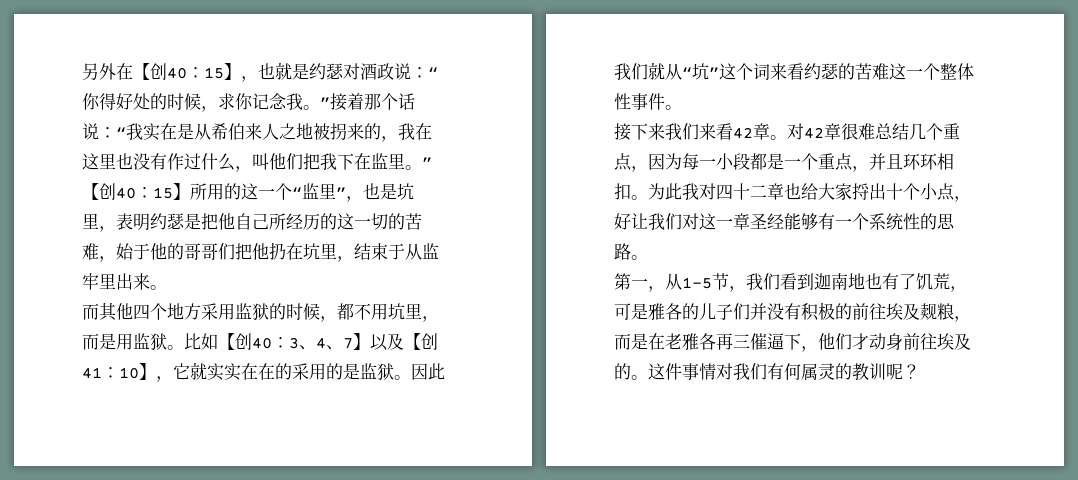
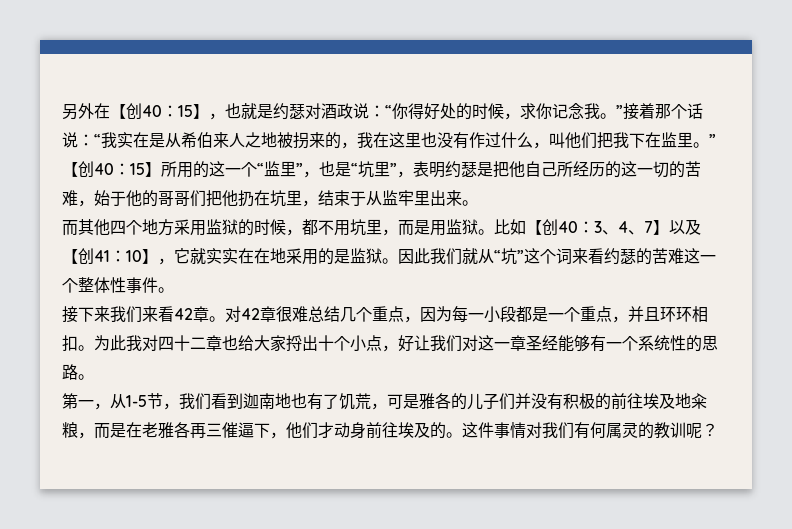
[397,183,414,200] [82,213,99,229] 坑里 -> [351,161,397,178] “坑里”
[275,363,292,380] 的 -> [270,248,286,264] 地
[920,303,937,320] 觌 -> [675,393,707,409] 地籴

